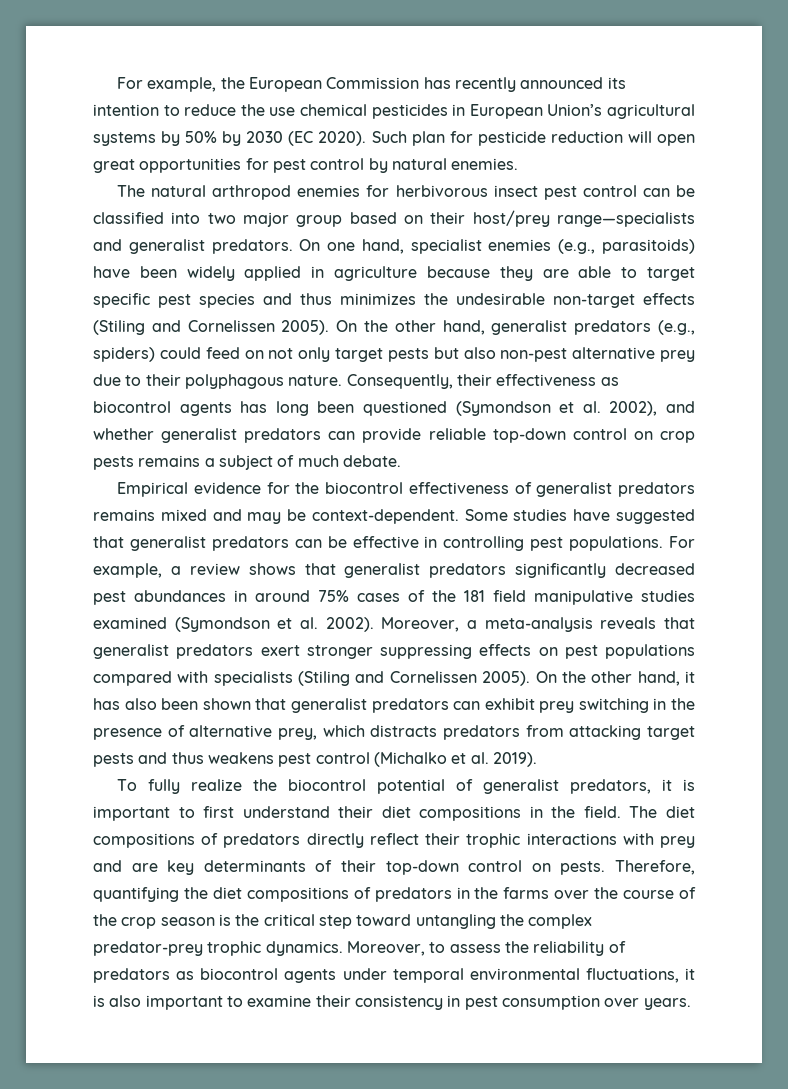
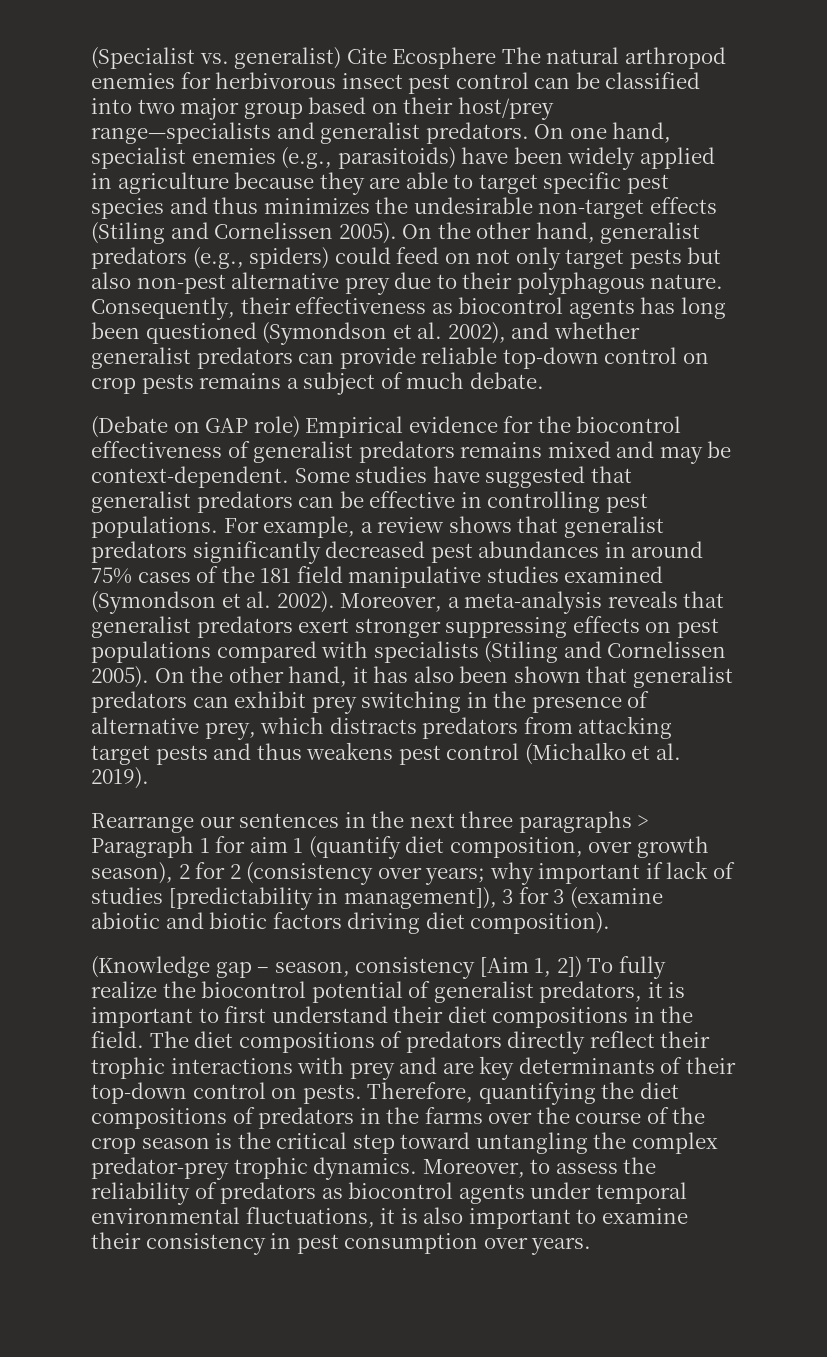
[117,77,626,92] [93,104,696,119] [93,131,696,146] [93,158,519,173] For example, the European Commission has recently announced its intention to reduce the use chemical pesticides in European Union’s agricultural systems by 50% by 2030 (EC 2020). Such plan for pesticide reduction will open great opportunities for pest control by natural enemies. // -> [91,47,497,69] (Specialist vs. generalist) Cite Ecosphere
(401, 461) none -> [91,416,300,438] (Debate on GAP role)
(537, 759) none -> [91,811,650,833] [91,836,709,859] [91,861,735,885] [91,887,663,910] [91,912,611,934] [91,956,582,979] Rearrange our sentences in the next three paragraphs > Paragraph 1 for aim 1 (quantify diet composition, over growth season), 2 for 2 (consistency over years; why important if lack of studies [predictability in management]), 3 for 3 (examine abiotic and biotic factors driving diet composition). // (Knowledge gap – season, consistency [Aim 1, 2])

